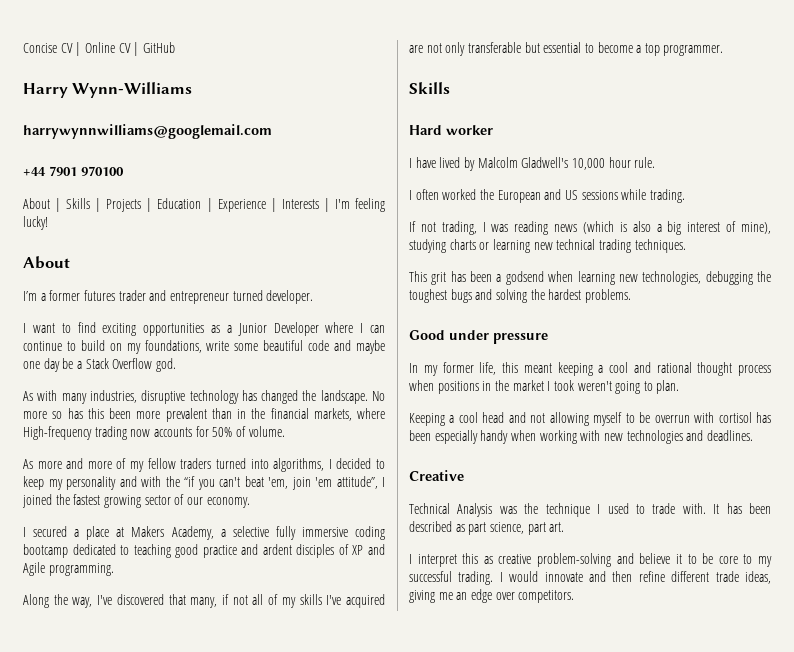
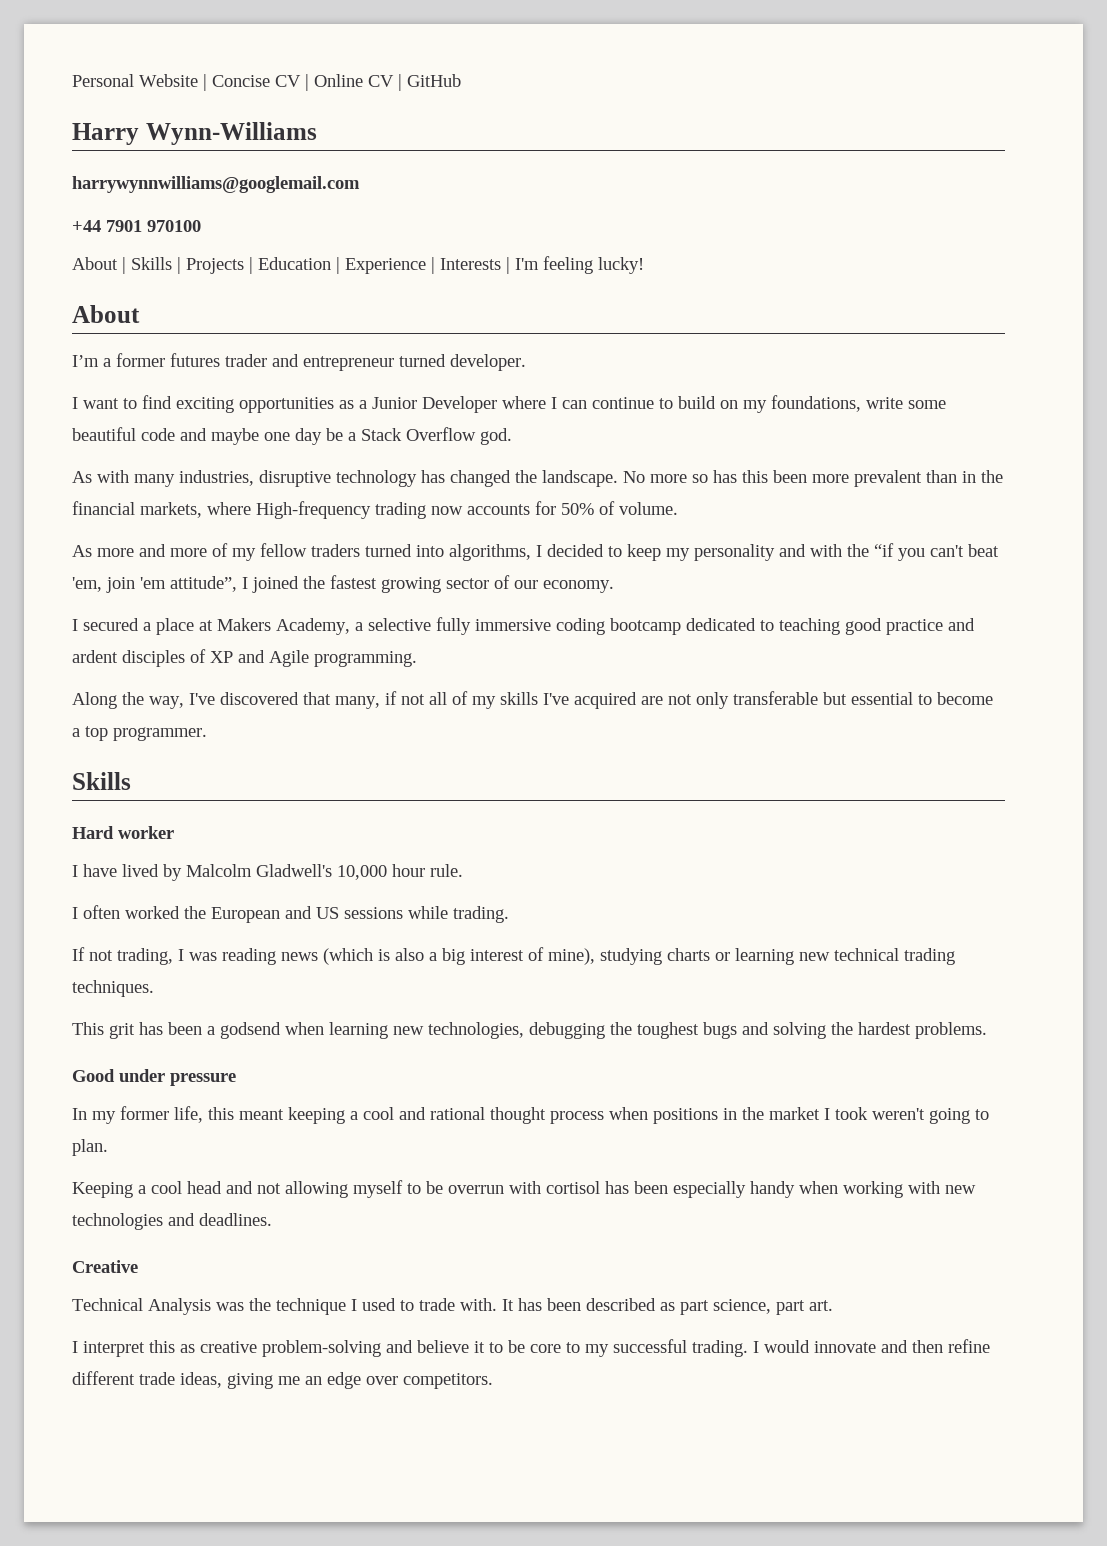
(23, 48) none -> [72,74,207,91] Personal Website |

